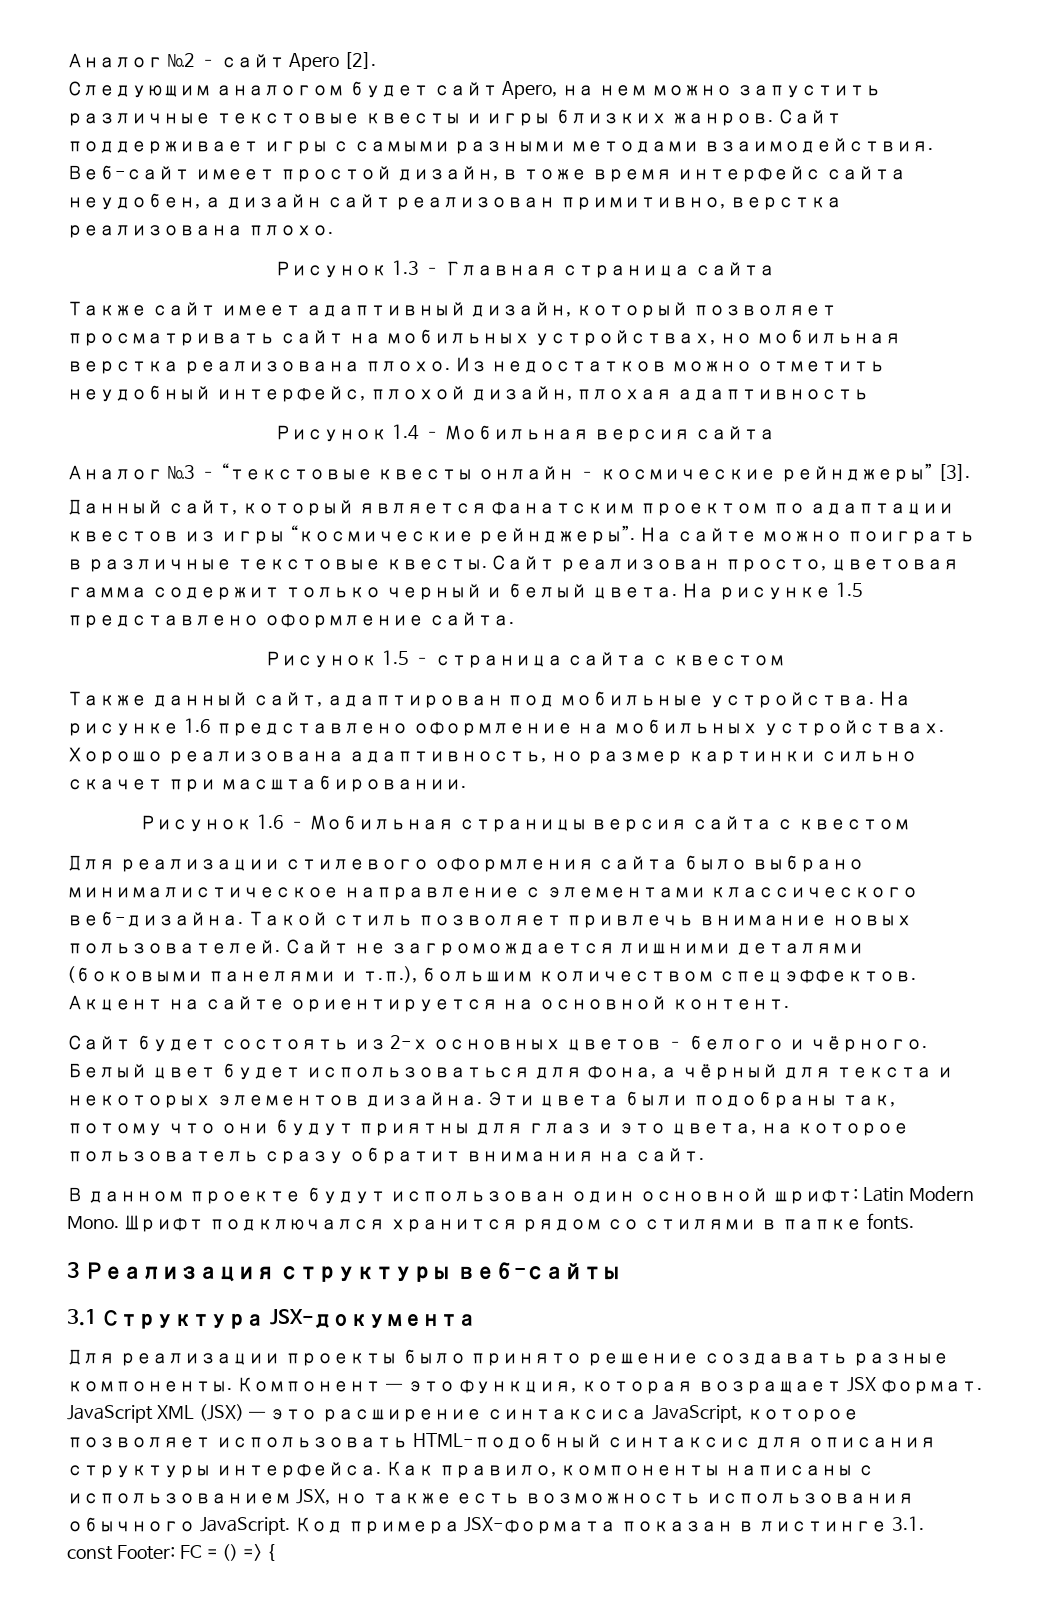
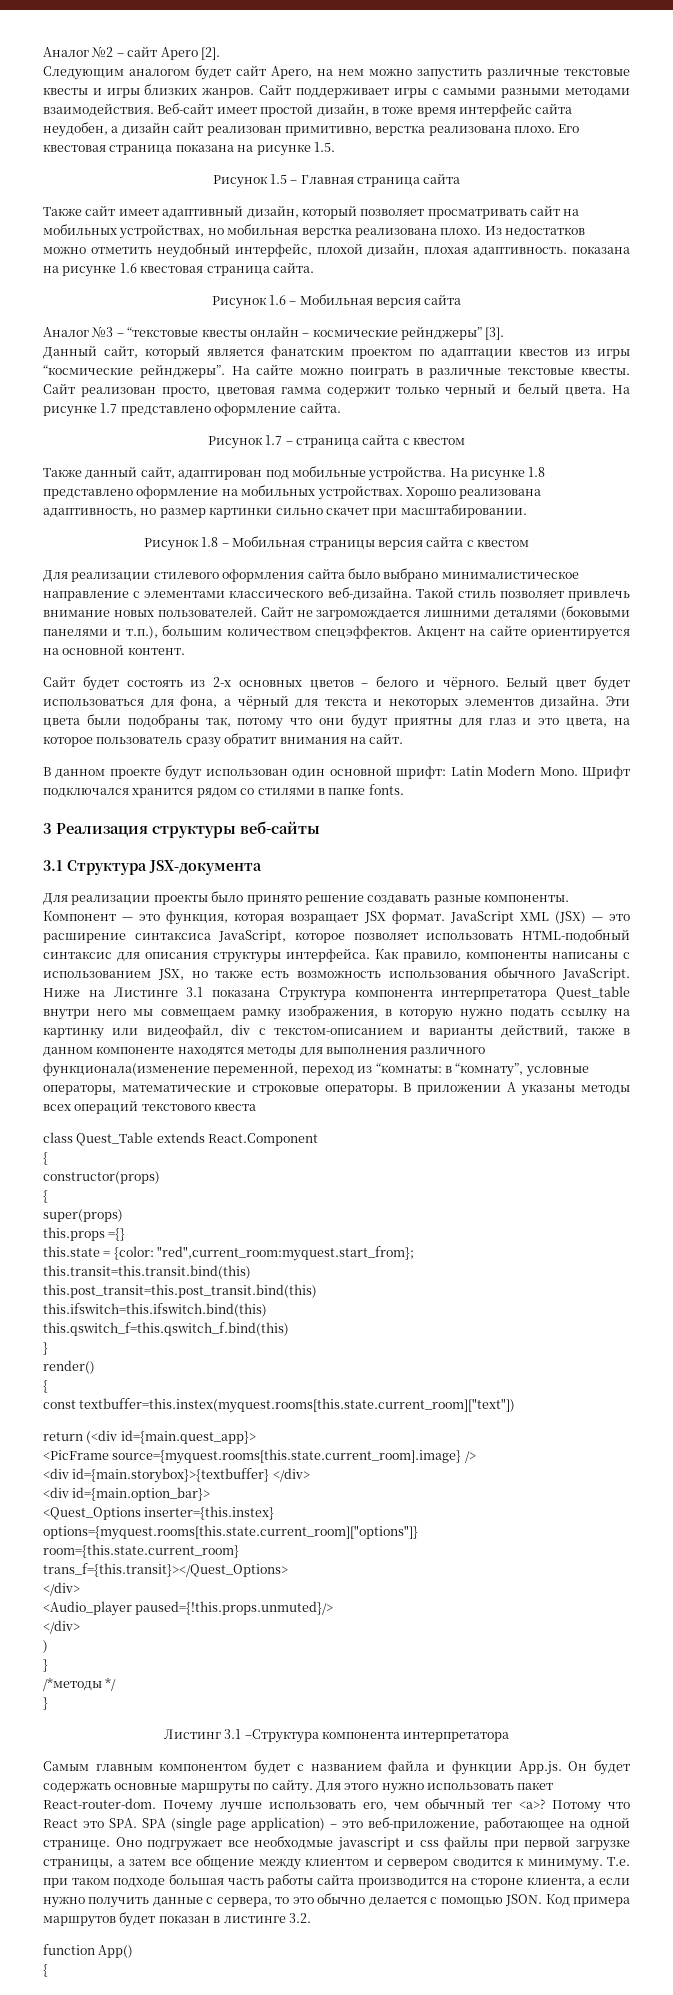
[275,260,420,278] // Рисунок 1.3 -> [558,124,580,133] [43,142,335,156] [212,174,287,188] Его квестовая страница показана на рисунке 1.5. // Рисунок 1.5
[677,389,870,401] [275,424,420,442] адаптивность // Рисунок 1.4 -> [473,246,630,257] [43,262,314,277] [211,295,286,309] адаптивность. показана на рисунке 1.6 квестовая страница сайта. // Рисунок 1.6
[835,582,863,597] 1.5 -> [100,403,118,413] 1.7
[381,650,409,665] 1.5 -> [265,435,283,445] 1.7
[183,718,211,733] 1.6 -> [528,467,546,477] 1.8
[256,814,284,829] 1.6 -> [201,537,219,547] 1.8
[294,1516,924,1534] [67,1544,263,1561] Код примера JSX-формата показан в листинге 3.1. // const Footer: FC = () => -> [43,986,630,1001] [43,1005,630,1020] [43,1024,630,1039] [43,1046,486,1057] [43,1062,589,1077] [43,1082,631,1096] [43,1100,257,1114] [43,1132,319,1146] [43,1152,48,1165] [43,1171,160,1184] [43,1190,48,1203] [43,1209,123,1222] [43,1227,126,1241] [43,1246,415,1261] [43,1265,251,1279] [43,1284,317,1298] [43,1303,267,1317] [43,1322,289,1336] [43,1342,48,1355] [43,1360,95,1374] [43,1380,48,1393] [43,1398,516,1413] [43,1430,256,1444] [43,1449,476,1464] [43,1468,310,1483] [43,1487,211,1501] [43,1506,275,1520] [43,1525,418,1540] [43,1544,239,1558] [43,1563,288,1577] [43,1582,80,1596] [43,1601,334,1616] [43,1620,80,1634] [43,1640,48,1653] [43,1659,48,1672] [43,1677,117,1691] [43,1697,48,1710] [163,1729,510,1743] [43,1760,631,1775] [43,1779,554,1794] [43,1798,630,1813] [43,1817,630,1831] [43,1836,630,1851] [43,1855,630,1870] [43,1874,630,1888] [43,1893,630,1908] [43,1912,311,1927] [43,1944,134,1958] Ниже на Листинге 3.1 показана Структура компонента интерпретатора Quest_table внутри него мы совмещаем рамку изображения, в которую нужно подать ссылку на картинку или видеофайл, div с текстом-описанием и варианты действий, также в данном компоненте находятся методы для выполнения различного функционала(изменение переменной, переход из “комнаты: в “комнату”, условные операторы, математические и строковые операторы. В приложении A указаны методы всех операций текстового квеста // class Quest_Table extends React.Component // { // constructor(props) // { // super(props) // this.props ={} // this.state = {color: "red",current_room:myquest.start_from}; // this.transit=this.transit.bind(this) // this.post_transit=this.post_transit.bind(this) // this.ifswitch=this.ifswitch.bind(this) // this.qswitch_f=this.qswitch_f.bind(this) // } // render() // { // const textbuffer=this.instex(myquest.rooms[this.state.current_room]["text"]) // return (<div id={main.quest_app}> // <PicFrame source={myquest.rooms[this.state.current_room].image} /> // <div id={main.storybox}>{textbuffer} </div> // <div id={main.option_bar}> // <Quest_Options inserter={this.instex} options={myquest.rooms[this.state.current_room]["options"]} // room={this.state.current_room} // trans_f={this.transit}></Quest_Options> // </div> // <Audio_player paused={!this.props.unmuted}/> // </div> // ) // } // /*методы */ // } // Листинг 3.1 –Структура компонента интерпретатора // Самым главным компонентом будет с названием файла и функции App.js. Он будет содержать основные маршруты по сайту. Для этого нужно использовать пакет React-router-dom. Почему лучше использовать его, чем обычный тег <a>? Потому что React это SPA. SPA (single page application) – это веб-приложение, работающее на одной странице. Оно подгружает все необходмые javascript и css файлы при первой загрузке страницы, а затем все общение между клиентом и сервером сводится к минимуму. Т.е. при таком подходе большая часть работы сайта производится на стороне клиента, а если нужно получить данные с сервера, то это обычно делается с помощью JSON. Код примера маршрутов будет показан в листинге 3.2. // function App() //

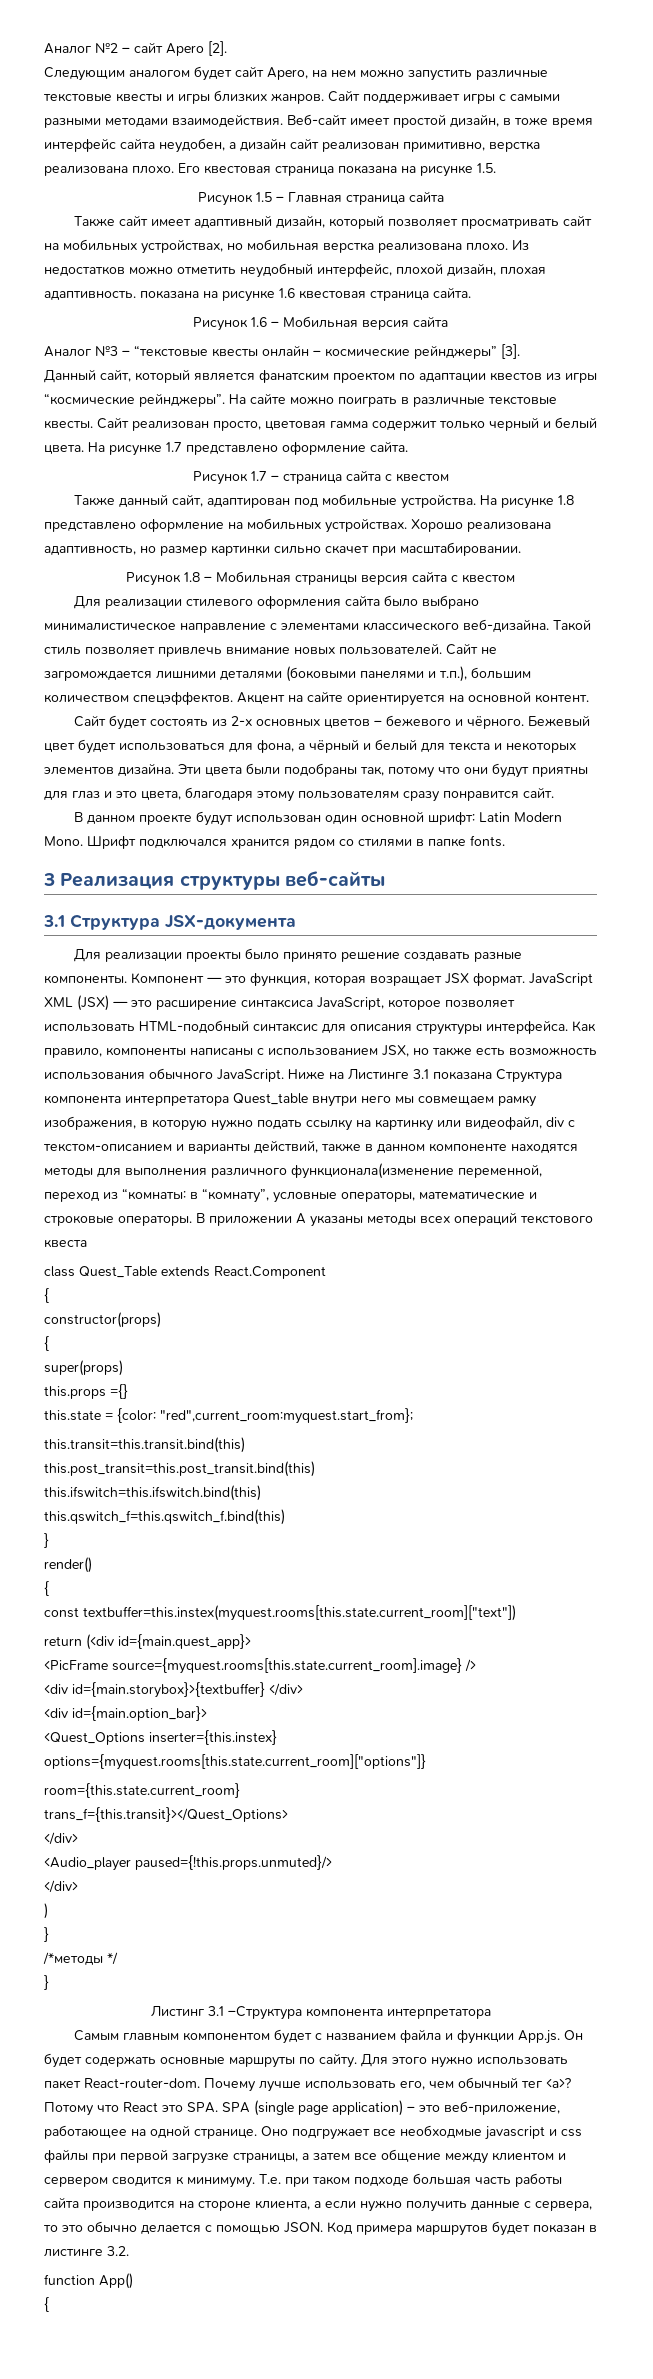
[376,676,419,687] белого -> [386,715,452,727] бежевого
[506,676,549,687] Белый -> [528,715,591,727] Бежевый
(289, 702) none -> [363,739,417,751] и белый
[614,718,630,725] [43,733,366,748] на которое пользователь сразу обратит внимания на -> [185,787,519,802] благодаря этому пользователям сразу понравится

